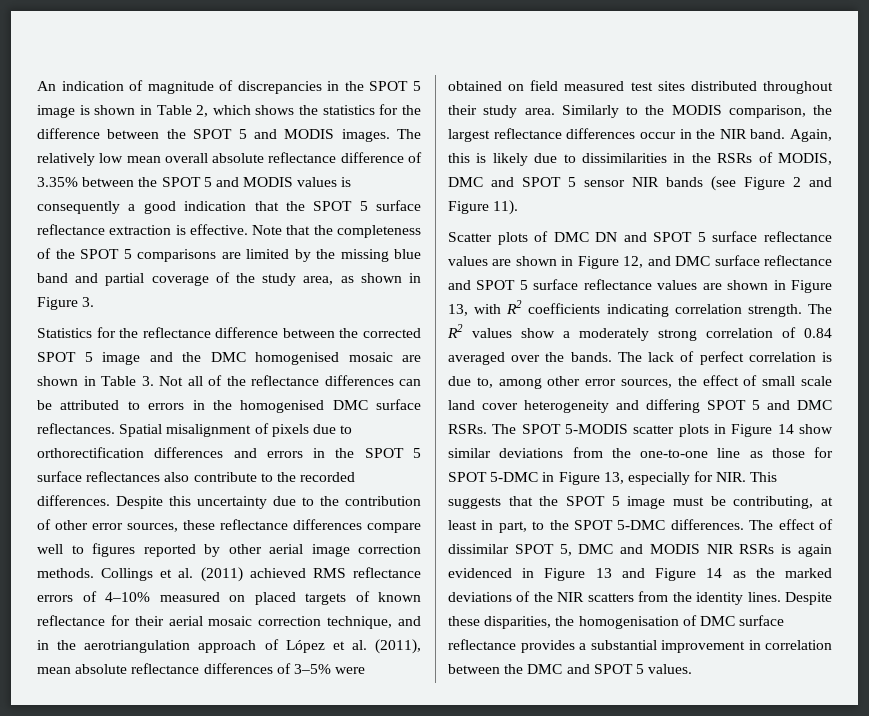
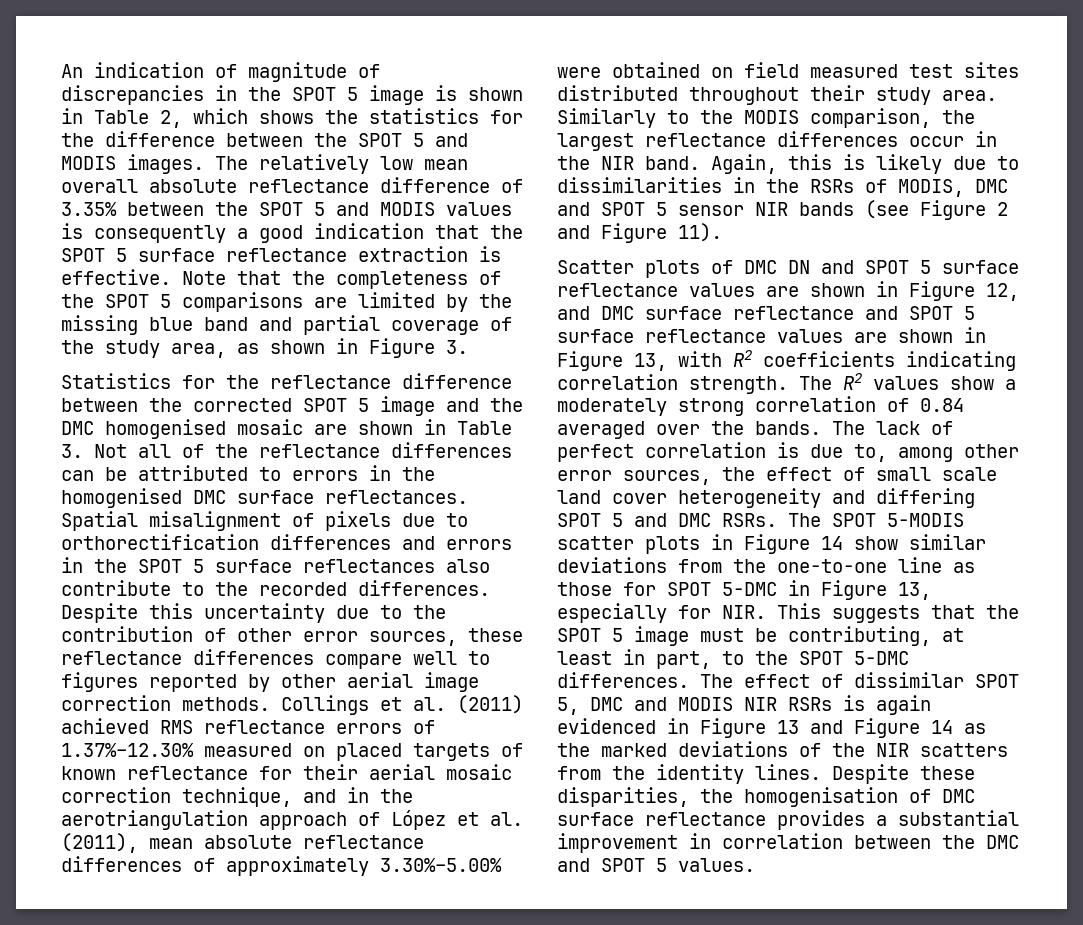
[105,592,150,602] 4–10% -> [61,743,194,757] 1.37%–12.30%
[293,664,331,674] 3–5% -> [226,856,502,876] approximately 3.30%–5.00%

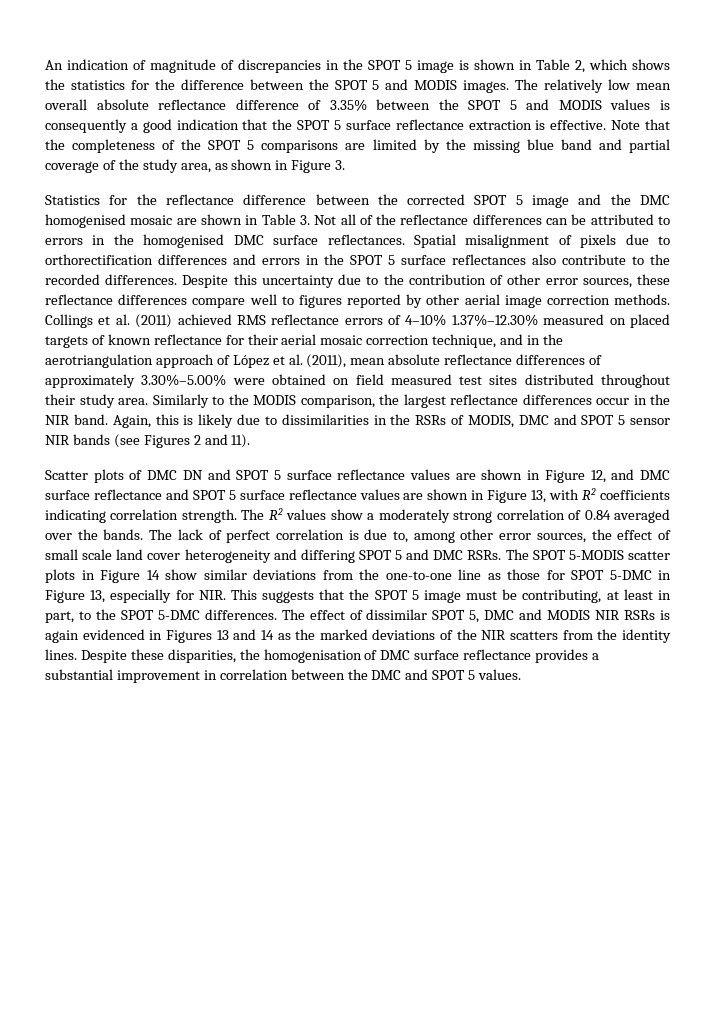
(435, 727) none -> [405,314,447,326] 4–10%
[920,200,986,220] Figure -> [143,435,190,448] Figures
[601,223,667,243] Figure -> (228, 439) none
[700,718,766,738] Figure -> [165,630,212,643] Figures
[854,718,920,738] Figure -> (257, 634) none

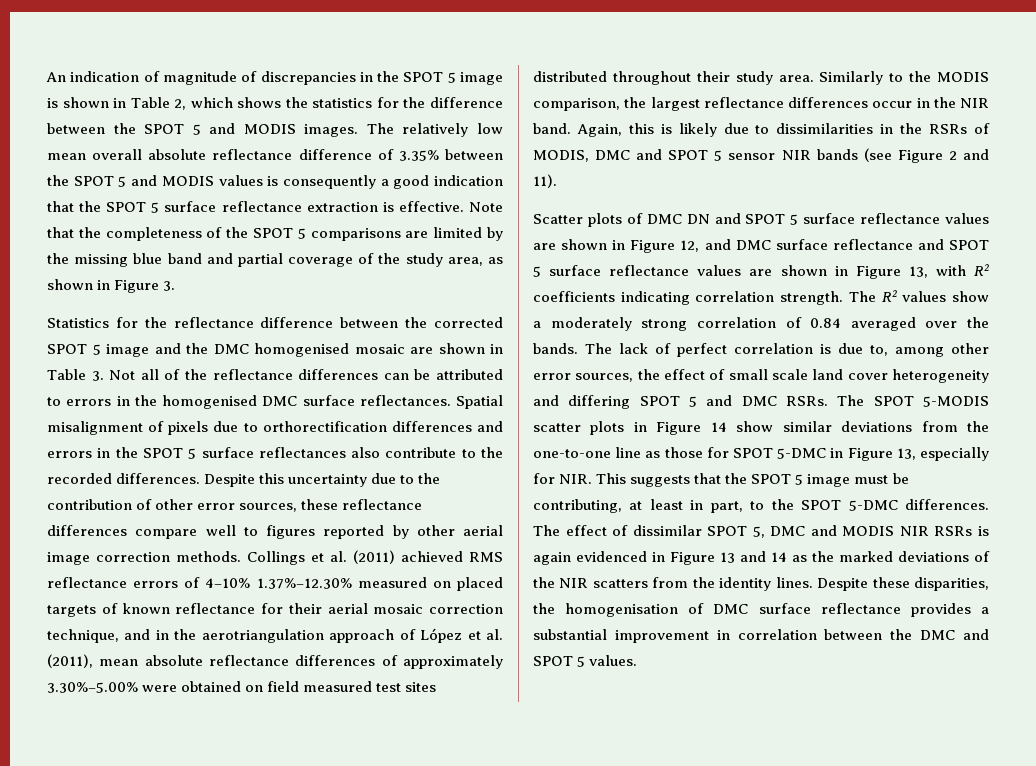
[143,435,190,448] Figures -> [897,150,943,163] Figure
[165,630,212,643] Figures -> [670,552,715,565] Figure

